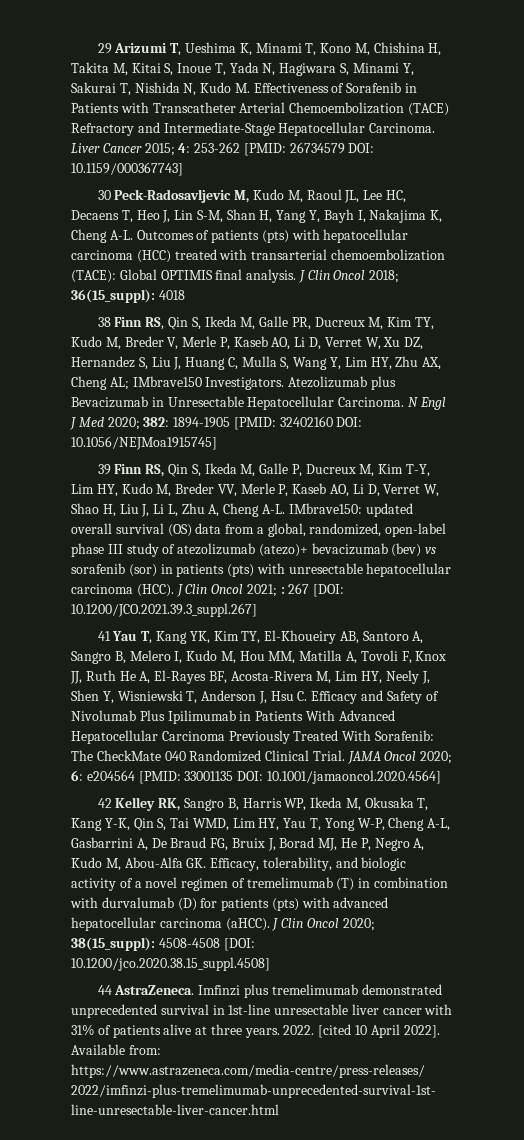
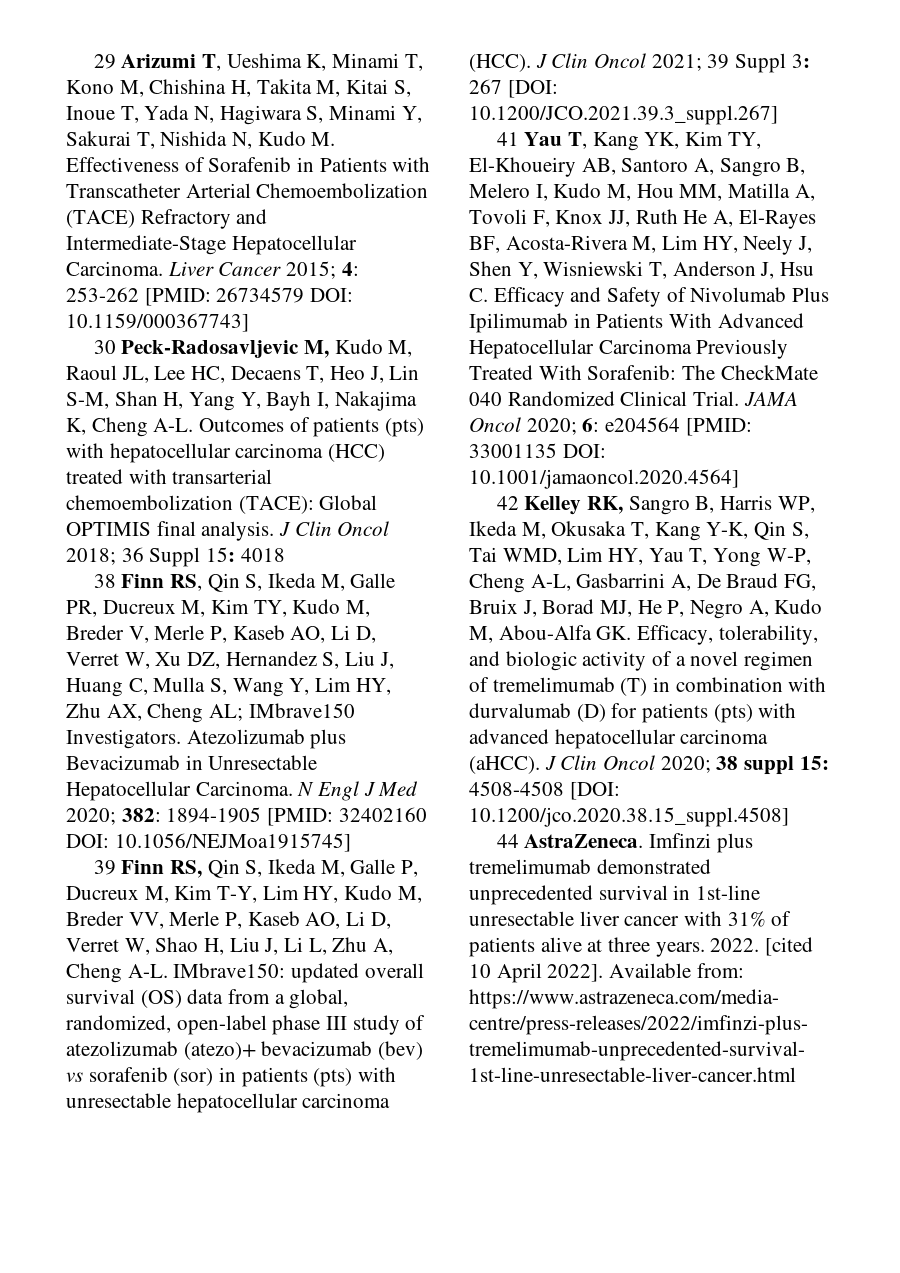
[71,289,155,303] 36(15_suppl): -> [121,547,236,567] 36 Suppl 15:
[280,587,285,594] : -> [707,53,810,73] 39 Suppl 3:
[71,937,155,951] 38(15_suppl): -> [716,756,829,775] 38 suppl 15:

